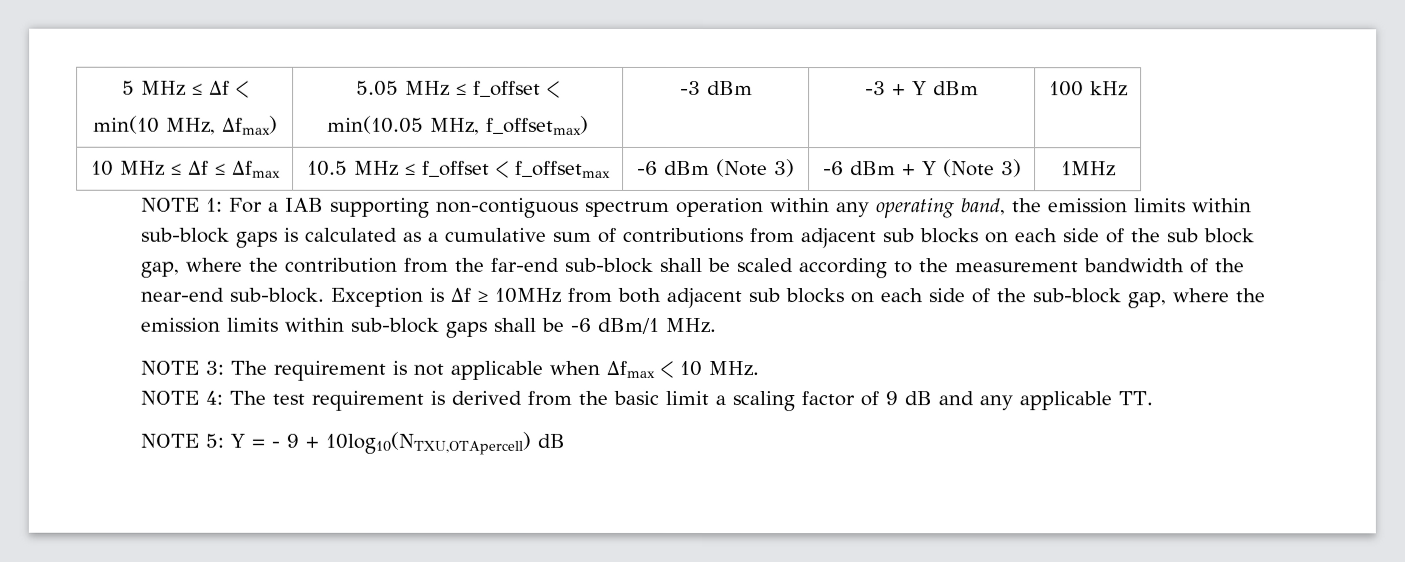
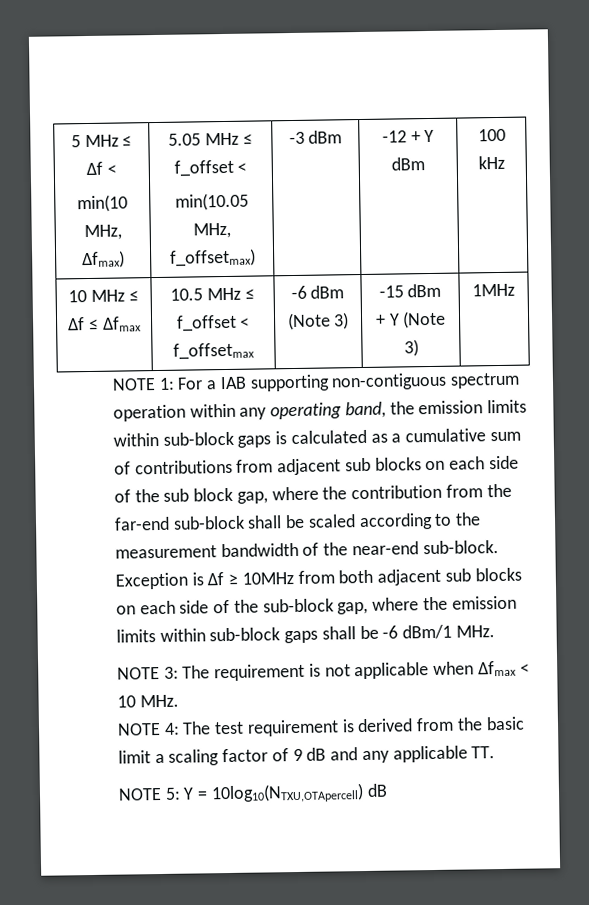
[865,81,887,96] -3 -> [381,130,407,143] -12
[822,161,844,176] -6 -> [378,285,404,298] -15
[271,433,320,448] - 9 + -> (209, 795) none

